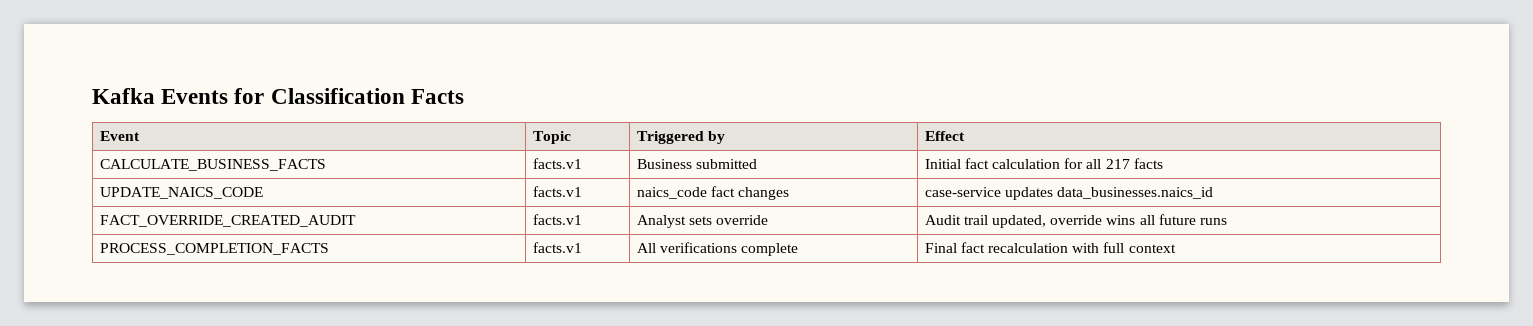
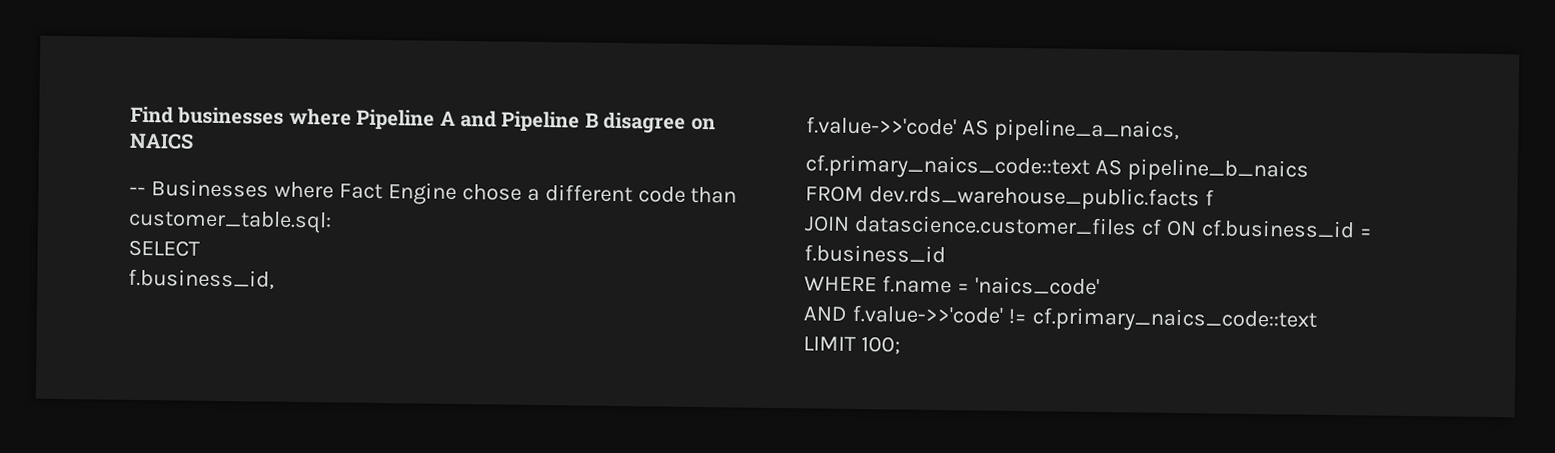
[92,88,464,104] [99,131,140,141] [532,131,571,144] [636,131,725,144] [924,131,965,141] [99,159,326,171] [532,158,582,169] [636,159,757,169] [924,158,1163,169] [99,187,263,199] [532,186,582,197] [636,186,790,200] [924,187,1214,200] [99,215,356,227] [532,214,582,225] [636,215,769,228] [924,214,1227,228] [99,243,329,255] [532,242,582,253] [636,242,799,256] [924,242,1176,253] Kafka Events for Classification Facts // Event | Topic | Triggered by | Effect // CALCULATE_BUSINESS_FACTS | facts.v1 | Business submitted | Initial fact calculation for all 217 facts // UPDATE_NAICS_CODE | facts.v1 | naics_code fact changes | case-service updates data_businesses.naics_id // FACT_OVERRIDE_CREATED_AUDIT | facts.v1 | Analyst sets override | Audit trail updated, override wins all future runs // PROCESS_COMPLETION_FACTS | facts.v1 | All verifications complete | Final fact recalculation with full context -> [130,105,716,134] [129,132,194,150] [129,179,738,205] [128,209,332,234] [128,239,200,257] [128,268,275,290] [806,116,1180,144] [805,154,1309,183] [805,185,1214,212] [804,214,1373,239] [804,244,946,264] [804,275,1100,296] [803,304,1317,333] [803,336,901,355] Find businesses where Pipeline A and Pipeline B disagree on NAICS // -- Businesses where Fact Engine chose a different code than customer_table.sql: // SELECT // f.business_id, // f.value->>'code' AS pipeline_a_naics, // cf.primary_naics_code::text AS pipeline_b_naics // FROM dev.rds_warehouse_public.facts f // JOIN datascience.customer_files cf ON cf.business_id = f.business_id // WHERE f.name = 'naics_code' // AND f.value->>'code' != cf.primary_naics_code::text // LIMIT 100;

